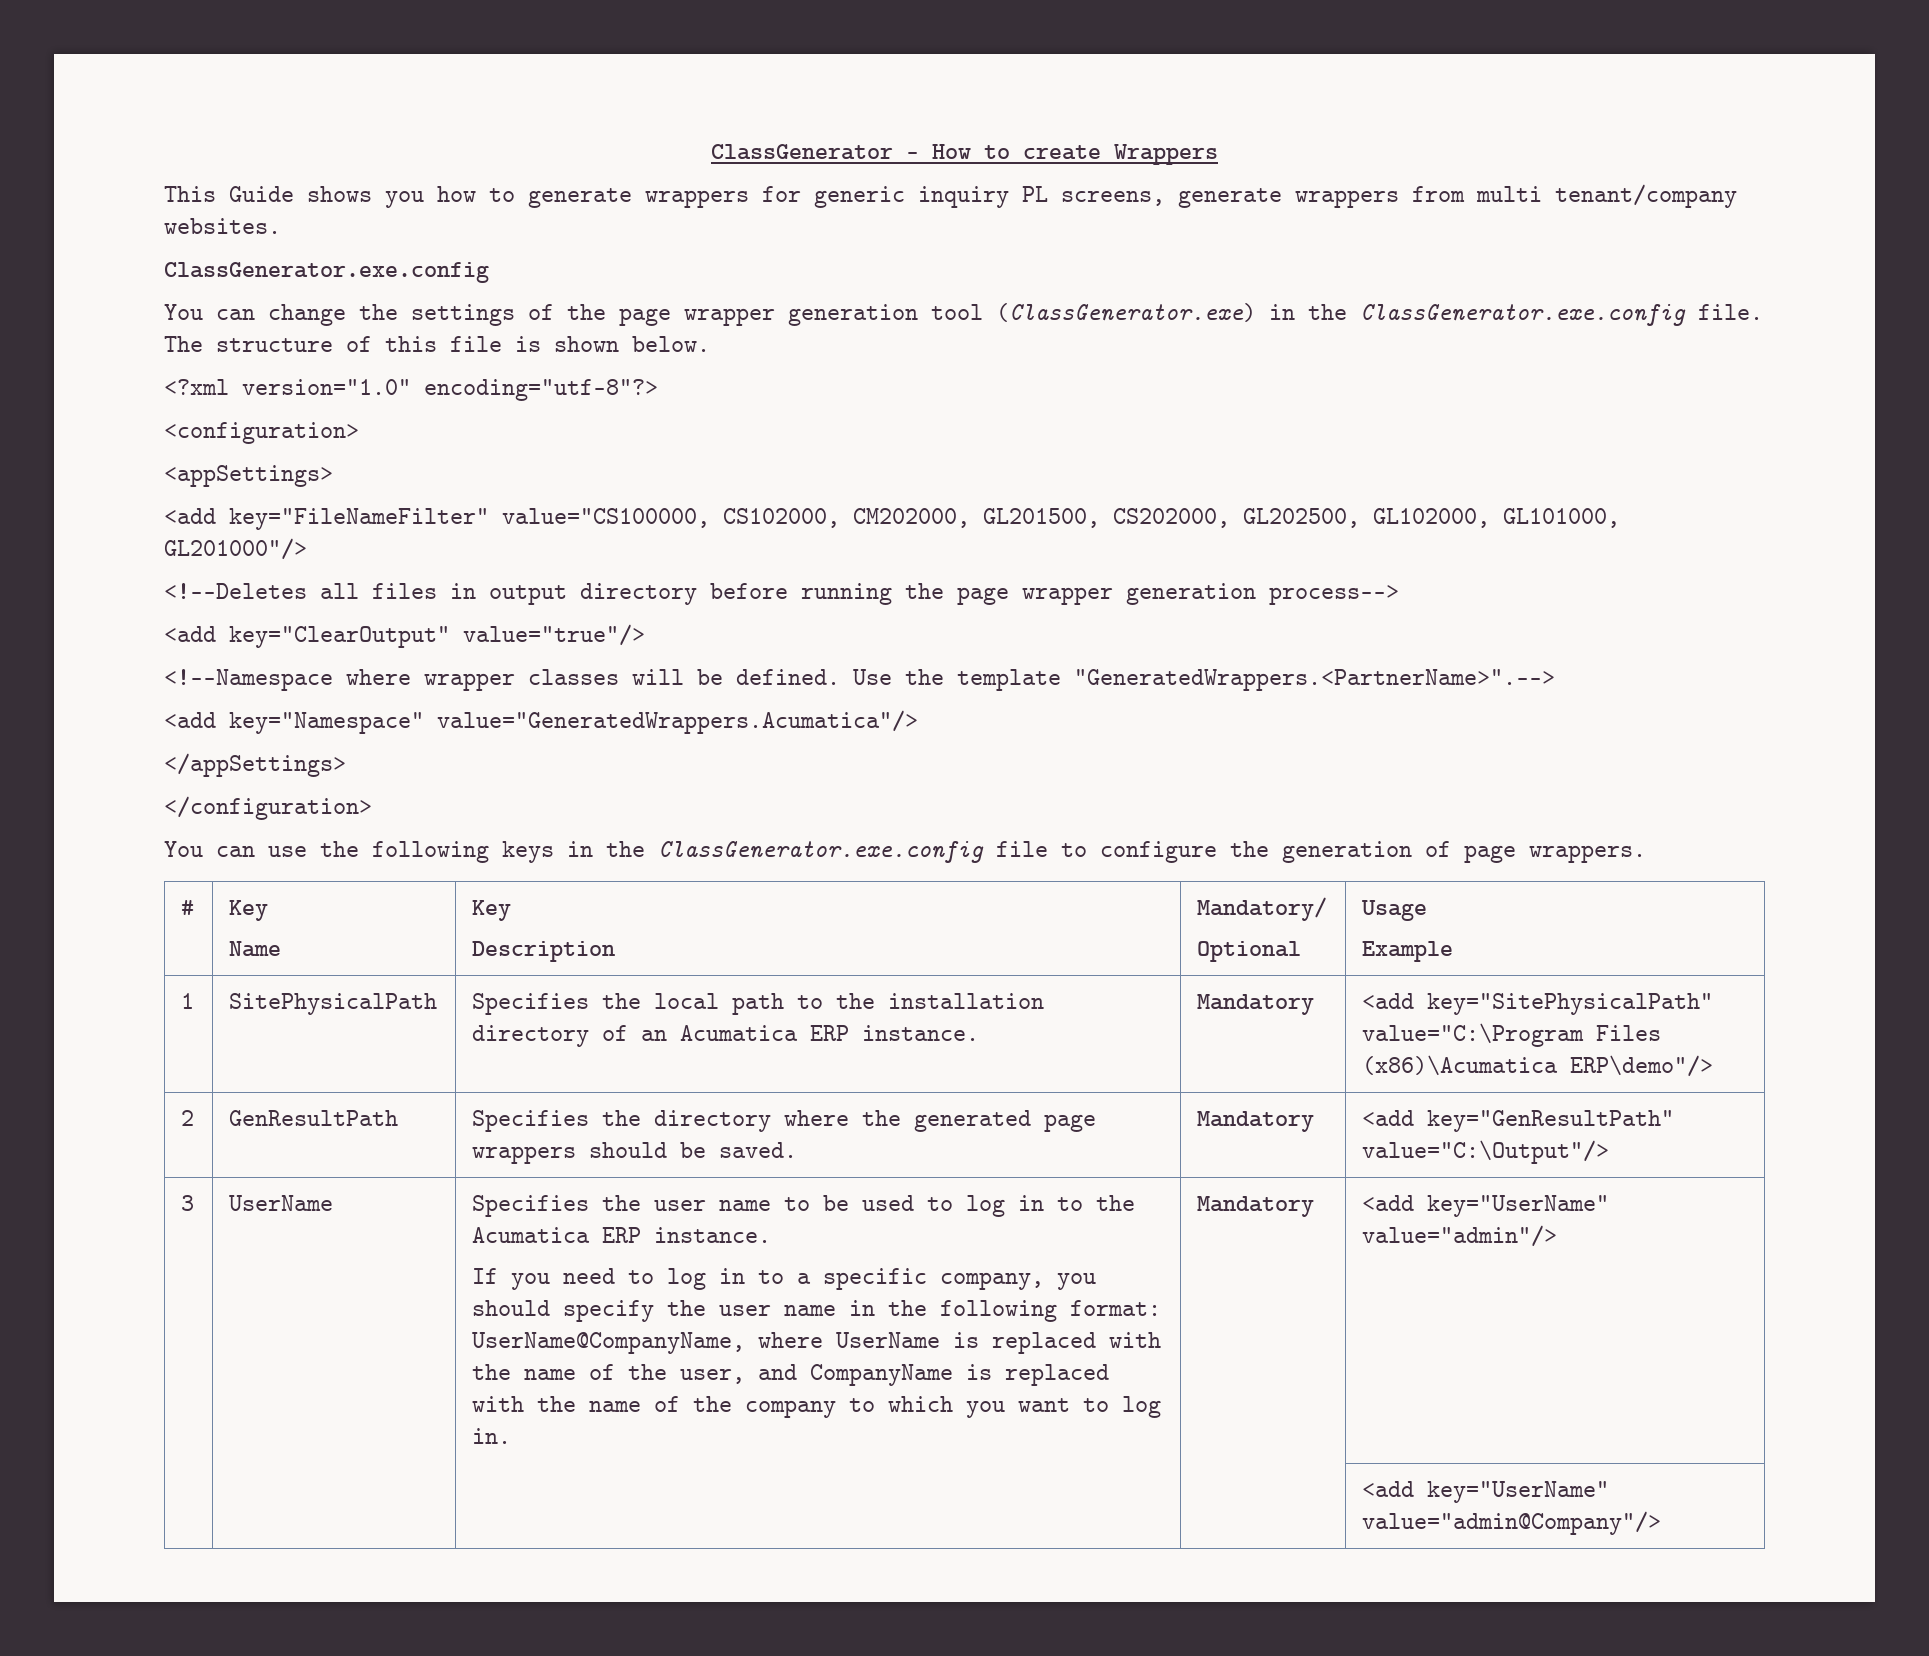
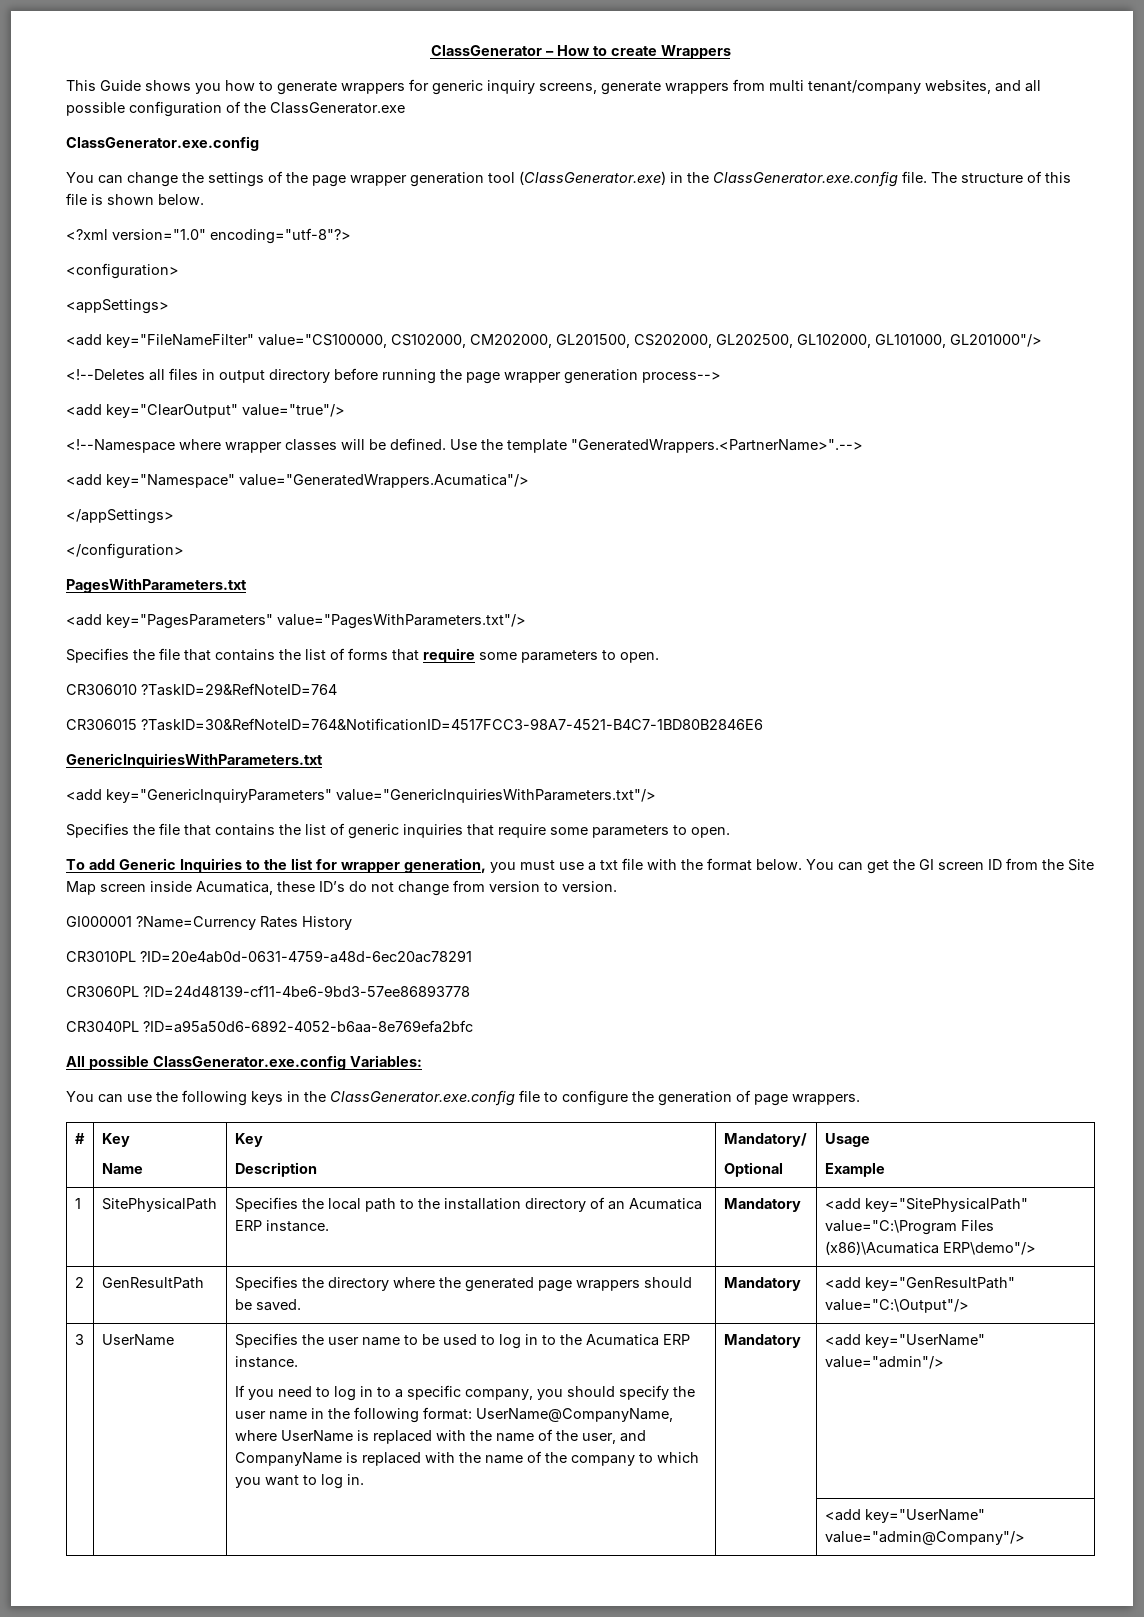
[1022,186,1048,202] PL -> (535, 87) none
[164,218,281,234] websites. -> [925,80,1041,94] [66,101,405,117] websites, and all possible configuration of the ClassGenerator.exe
(372, 808) none -> [66,578,247,593] [66,614,526,629] [66,648,659,663] [66,683,337,696] [66,718,763,731] [66,753,323,768] [66,789,656,803] [66,823,730,839] [66,858,1094,874] [66,880,617,896] [66,916,352,930] [66,950,472,963] [66,985,470,997] [66,1020,473,1033] [66,1055,422,1070] // PagesWithParameters.txt // <add key="PagesParameters" value="PagesWithParameters.txt"/> // Specifies the file that contains the list of forms that require some parameters to open. // CR306010 ?TaskID=29&RefNoteID=764 // CR306015 ?TaskID=30&RefNoteID=764&NotificationID=4517FCC3-98A7-4521-B4C7-1BD80B2846E6 // GenericInquiriesWithParameters.txt // <add key="GenericInquiryParameters" value="GenericInquiriesWithParameters.txt"/> // Specifies the file that contains the list of generic inquiries that require some parameters to open. // To add Generic Inquiries to the list for wrapper generation, you must use a txt file with the format below. You can get the GI screen ID from the Site Map screen inside Acumatica, these ID’s do not change from version to version. // GI000001 ?Name=Currency Rates History // CR3010PL ?ID=20e4ab0d-0631-4759-a48d-6ec20ac78291 // CR3060PL ?ID=24d48139-cf11-4be6-9bd3-57ee86893778 // CR3040PL ?ID=a95a50d6-6892-4052-b6aa-8e769efa2bfc // All possible ClassGenerator.exe.config Variables:

